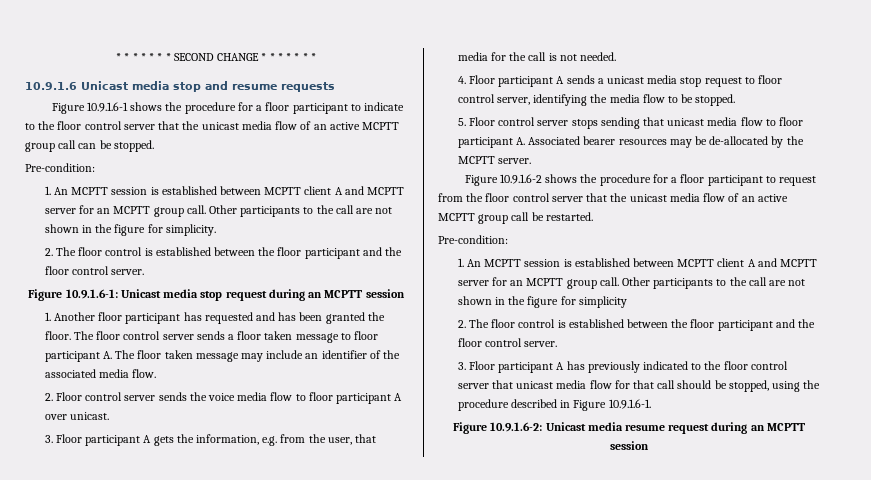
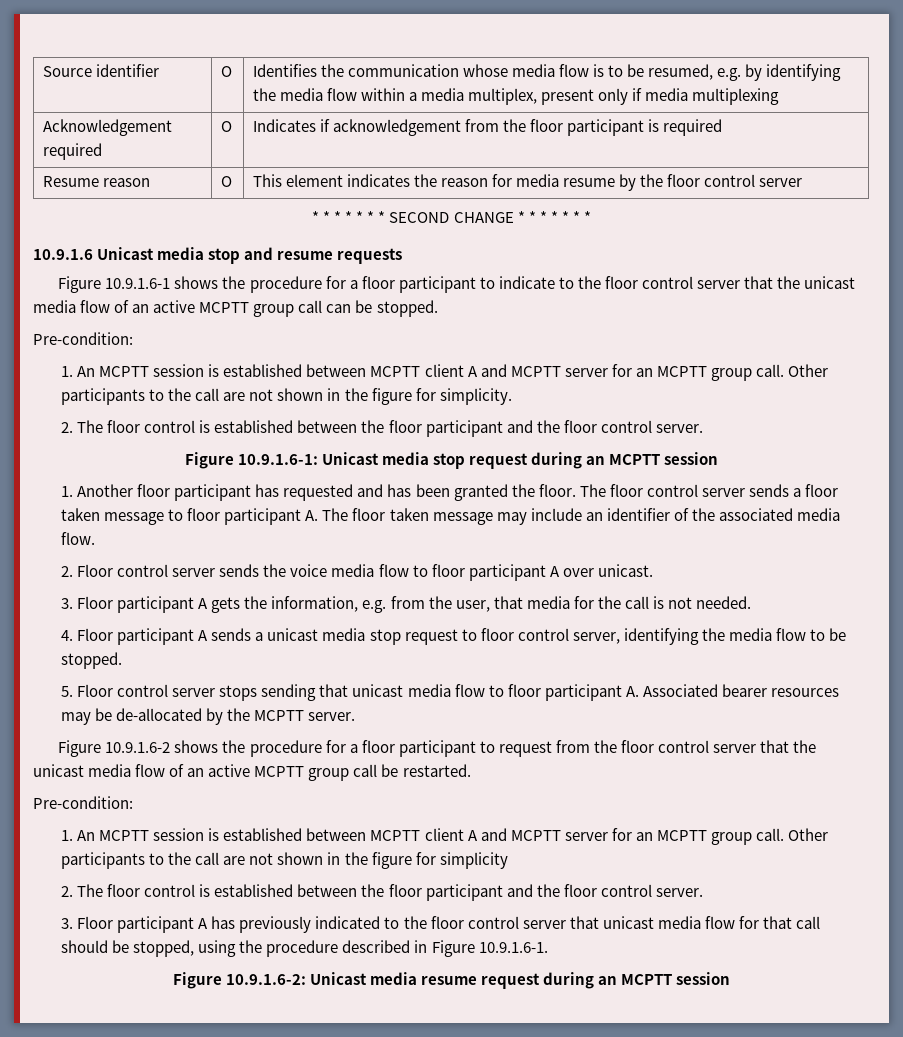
(116, 57) none -> [42,64,159,77] [220,66,232,77] [252,64,842,81] [252,88,780,105] [42,119,172,136] [42,143,102,160] [220,121,232,132] [252,119,723,136] [42,176,150,187] [220,176,232,187] [252,174,803,191] Source identifier | O | Identifies the communication whose media flow is to be resumed, e.g. by identifying the media flow within a media multiplex, present only if media multiplexing // Acknowledgement required | O | Indicates if acknowledgement from the floor participant is required // Resume reason | O | This element indicates the reason for media resume by the floor control server //

